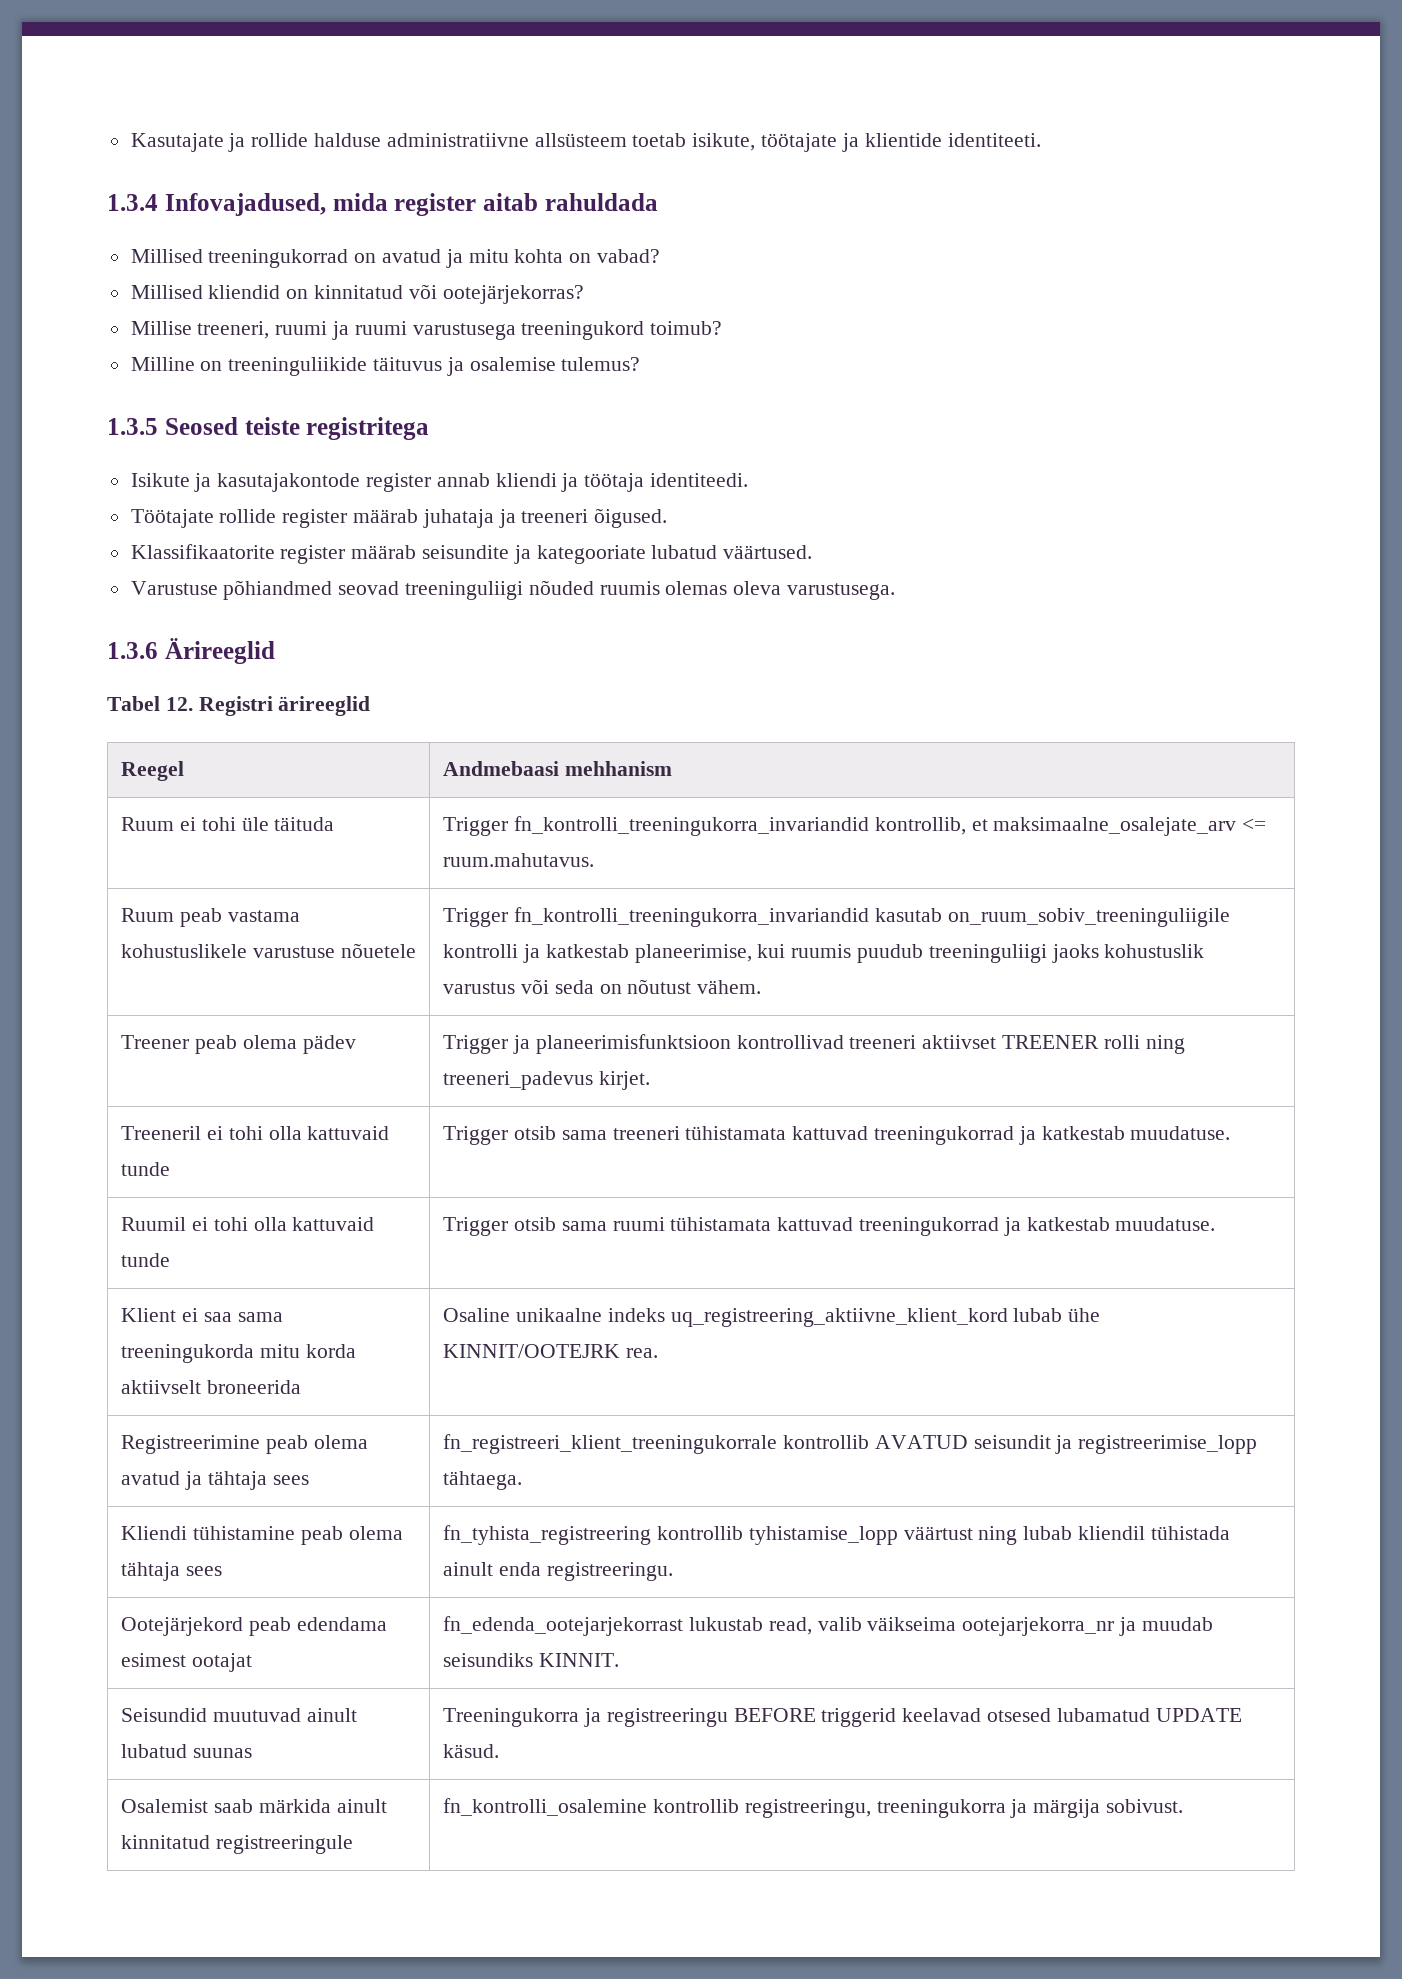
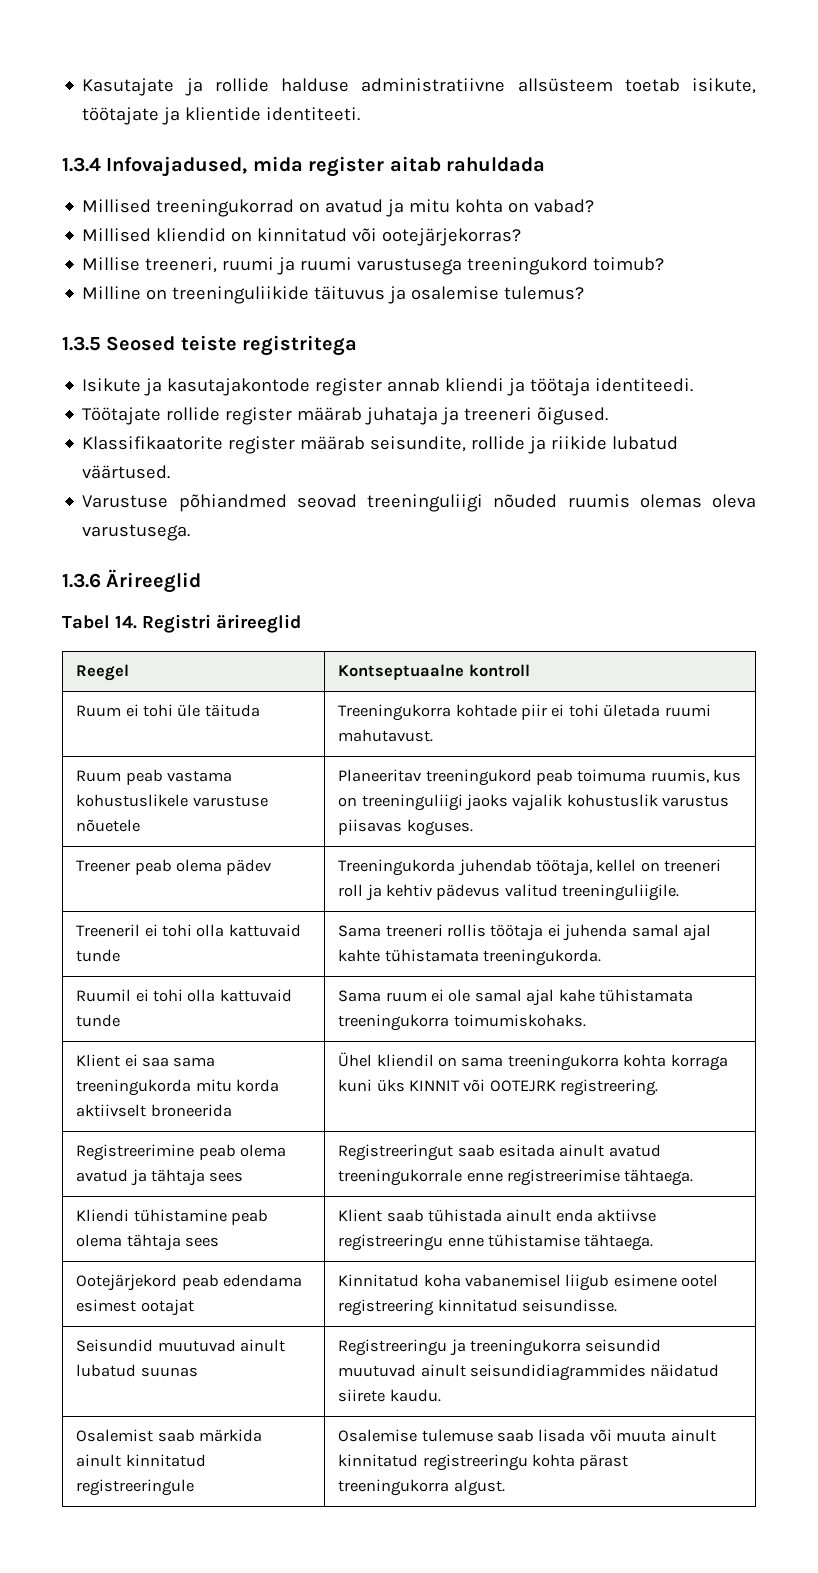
[422,545,646,564] seisundite ja kategooriate -> [370,436,608,454] seisundite, rollide ja riikide
[165,697,193,711] 12. -> [114,615,137,629] 14.
[443,761,672,776] Andmebaasi mehhanism -> [338,664,530,680] Kontseptuaalne kontroll
[443,816,1267,836] [443,853,595,867] Trigger fn_kontrolli_treeningukorra_invariandid kontrollib, et maksimaalne_osalejate_arv <= ruum.mahutavus. -> [338,704,711,721] [338,729,434,742] Treeningukorra kohtade piir ei tohi ületada ruumi mahutavust.
[443,907,1230,927] [443,944,923,963] Trigger fn_kontrolli_treeningukorra_invariandid kasutab on_ruum_sobiv_treeninguliigile kontrolli ja katkestab planeerimise, kui ruumis puudub -> [338,769,742,786] [338,797,358,807] Planeeritav treeningukord peab toimuma ruumis, kus on
(1099, 953) none -> [512,794,563,811] vajalik
[520,979,762,994] või seda on nõutust vähem. -> [338,819,473,836] piisavas koguses.
[443,1034,1185,1054] [443,1071,650,1090] Trigger ja planeerimisfunktsioon kontrollivad treeneri aktiivset TREENER rolli ning treeneri_padevus kirjet. -> [338,859,722,876] [338,884,680,901] Treeningukorda juhendab töötaja, kellel on treeneri roll ja kehtiv pädevus valitud treeninguliigile.
[443,1126,1231,1145] Trigger otsib sama treeneri tühistamata kattuvad treeningukorrad ja katkestab muudatuse. -> [338,924,712,941] [338,949,602,966] Sama treeneri rollis töötaja ei juhenda samal ajal kahte tühistamata treeningukorda.
[443,1217,1216,1236] Trigger otsib sama ruumi tühistamata kattuvad treeningukorrad ja katkestab muudatuse. -> [338,989,694,1006] [338,1014,586,1031] Sama ruum ei ole samal ajal kahe tühistamata treeningukorra toimumiskohaks.
[443,1308,1101,1327] [443,1344,658,1358] Osaline unikaalne indeks uq_registreering_aktiivne_klient_kord lubab ühe KINNIT/OOTEJRK rea. -> [338,1052,728,1071] [338,1079,659,1096] Ühel kliendil on sama treeningukorra kohta korraga kuni üks KINNIT või OOTEJRK registreering.
[443,1434,1258,1454] fn_registreeri_klient_treeningukorrale kontrollib AVATUD seisundit ja registreerimise_lopp -> [338,1144,661,1161] [338,1169,621,1186] Registreeringut saab esitada ainult avatud treeningukorrale enne registreerimise
[443,1525,1230,1545] [443,1562,673,1581] fn_tyhista_registreering kontrollib tyhistamise_lopp väärtust ning lubab kliendil tühistada ainult enda registreeringu. -> [338,1209,657,1222] [338,1234,654,1251] Klient saab tühistada ainult enda aktiivse registreeringu enne tühistamise tähtaega.
[443,1616,1213,1636] [443,1653,619,1667] fn_edenda_ootejarjekorrast lukustab read, valib väikseima ootejarjekorra_nr ja muudab seisundiks KINNIT. -> [338,1274,719,1291] [338,1299,618,1316] Kinnitatud koha vabanemisel liigub esimene ootel registreering kinnitatud seisundisse.
[443,1708,1242,1727] [443,1744,500,1758] Treeningukorra ja registreeringu BEFORE triggerid keelavad otsesed lubamatud UPDATE käsud. -> [338,1339,662,1356] [338,1364,720,1381] [338,1389,441,1402] Registreeringu ja treeningukorra seisundid muutuvad ainult seisundidiagrammides näidatud siirete kaudu.
[443,1798,1183,1818] fn_kontrolli_osalemine kontrollib registreeringu, treeningukorra ja märgija sobivust. -> [338,1429,716,1442] [338,1454,629,1471] [338,1479,505,1496] Osalemise tulemuse saab lisada või muuta ainult kinnitatud registreeringu kohta pärast treeningukorra algust.

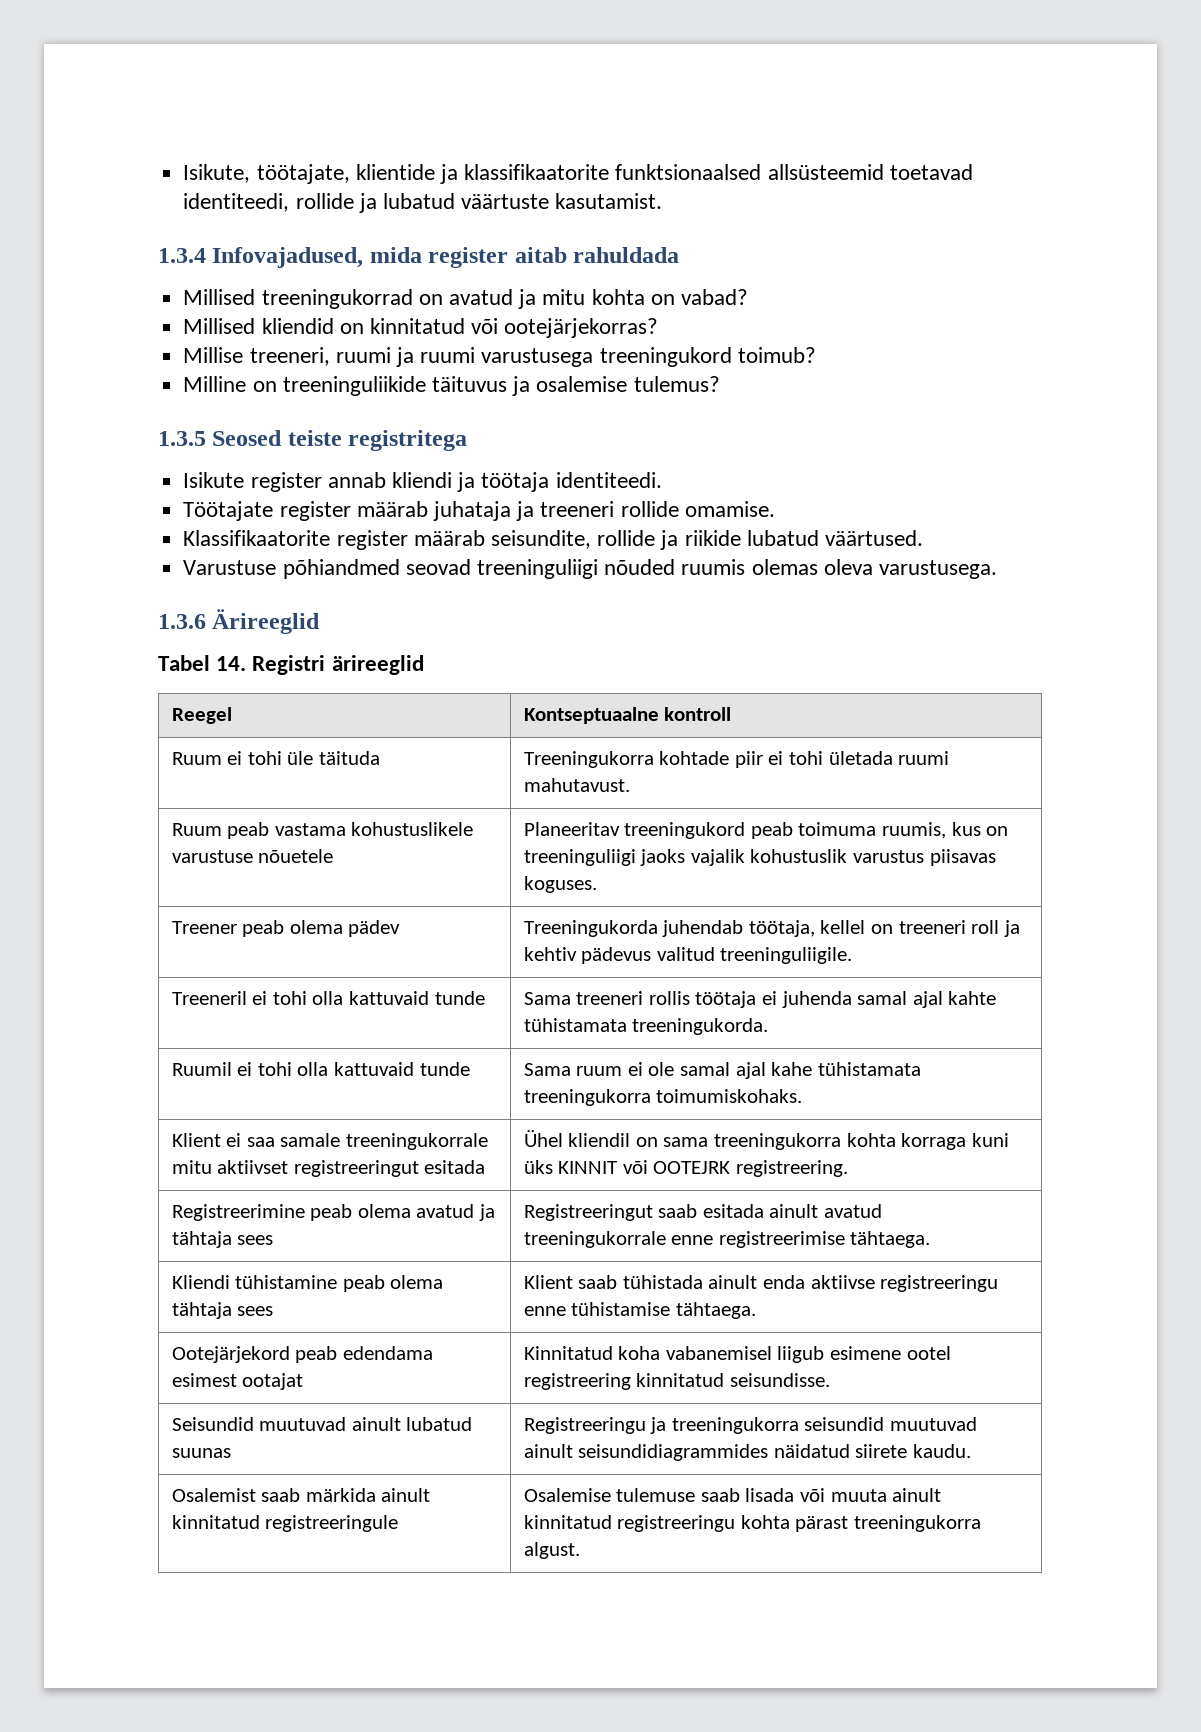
[82,78,756,96] [82,107,361,125] Kasutajate ja rollide halduse administratiivne allsüsteem toetab isikute, töötajate ja klientide identiteeti. -> [183,164,973,184] [183,193,663,213] Isikute, töötajate, klientide ja klassifikaatorite funktsionaalsed allsüsteemid toetavad identiteedi, rollide ja lubatud väärtuste kasutamist.
[144,378,311,396] ja kasutajakontode -> (245, 480) none
[166,407,221,421] rollide -> (274, 511) none
[537,407,609,425] õigused. -> [620,501,775,517] rollide omamise.
[173,1057,216,1067] [76,1079,280,1096] [76,1104,232,1117] sama treeningukorda mitu korda aktiivselt broneerida -> [280,1133,489,1150] [171,1160,486,1177] samale treeningukorrale mitu aktiivset registreeringut esitada

